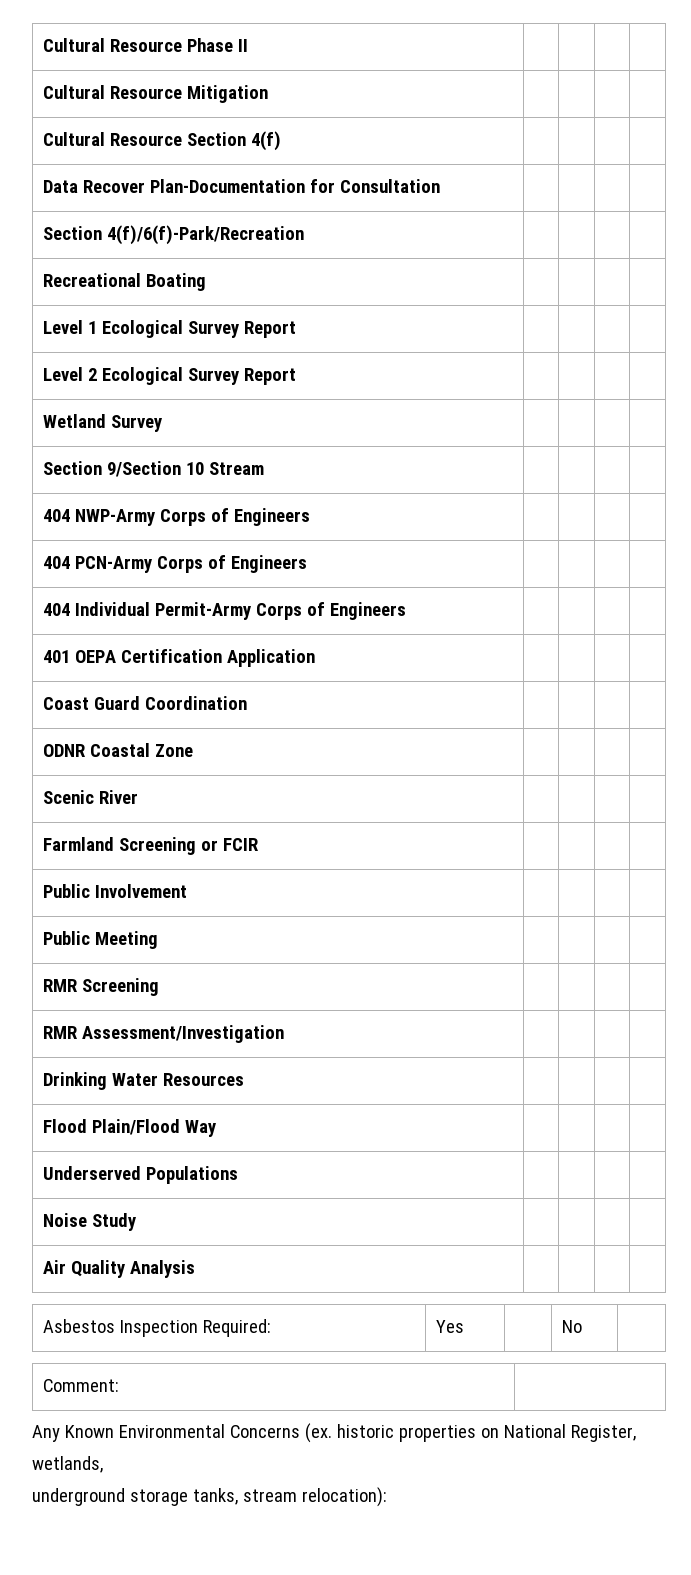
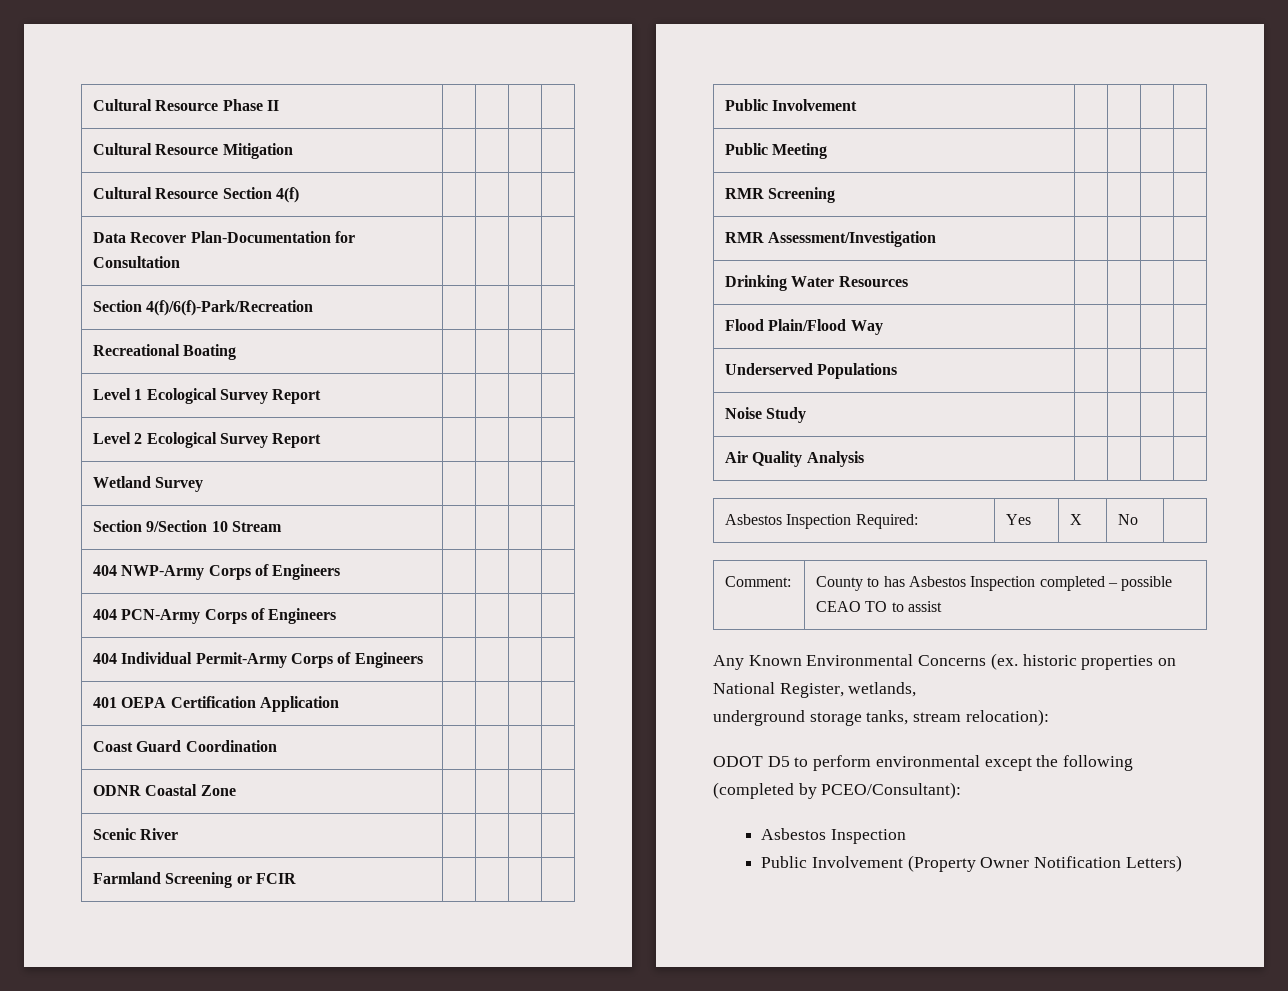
(464, 1326) none -> [1070,514,1083,525] X
(119, 1385) none -> [816,576,1173,591] [816,601,943,612] County to has Asbestos Inspection completed – possible CEAO TO to assist
(387, 1497) none -> [713,755,1134,771] [713,782,962,799] [761,828,906,844] [761,855,1182,872] // ODOT D5 to perform environmental except the following (completed by PCEO/Consultant): // Asbestos Inspection // Public Involvement (Property Owner Notification Letters)

